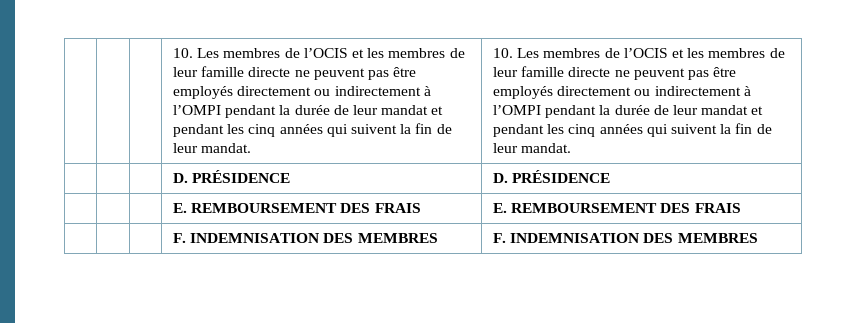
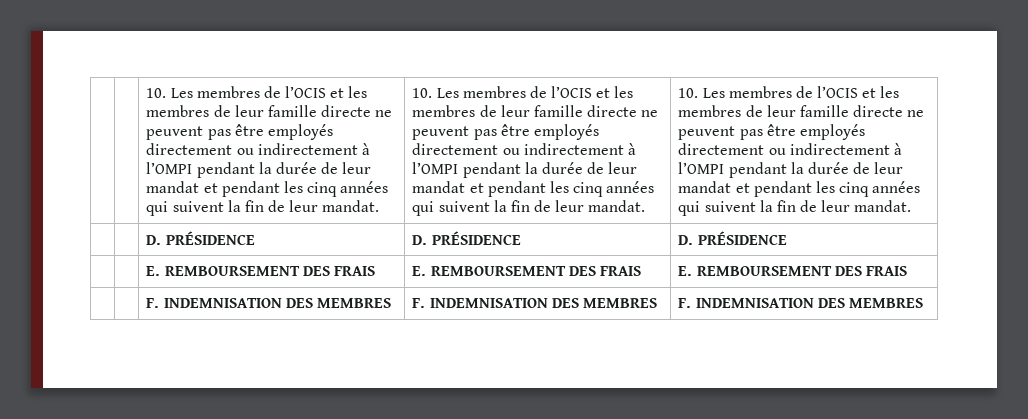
(173, 53) | | -> [146,86,368,98] [146,105,393,117] [146,124,333,140] [146,143,370,155] [146,162,372,178] [146,181,389,197] [146,200,380,216] | | 10. Les membres de l’OCIS et les membres de leur famille directe ne peuvent pas être employés directement ou indirectement à l’OMPI pendant la durée de leur mandat et pendant les cinq années qui suivent la fin de leur mandat.
(572, 148) none -> [146,231,255,245] D. PRÉSIDENCE
(611, 176) none -> [146,266,375,276] E. REMBOURSEMENT DES FRAIS
(741, 208) none -> [146,298,391,308] F. INDEMNISATION DES MEMBRES

